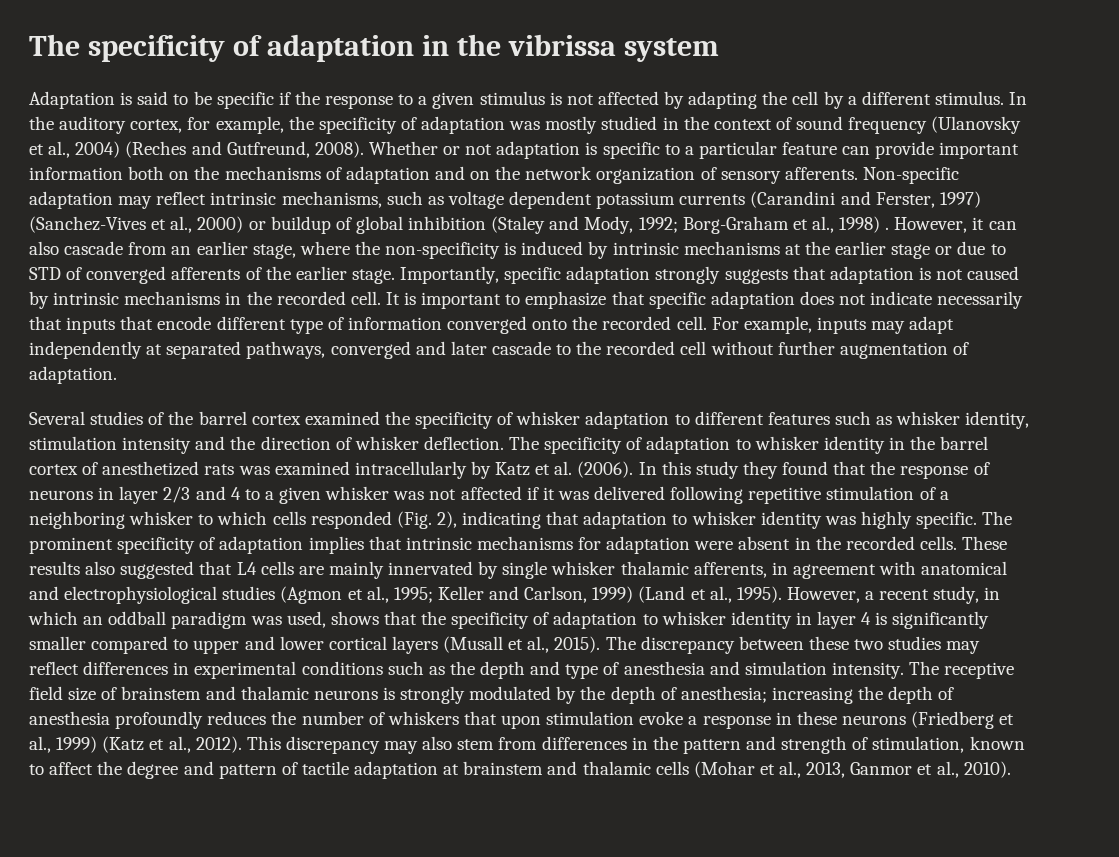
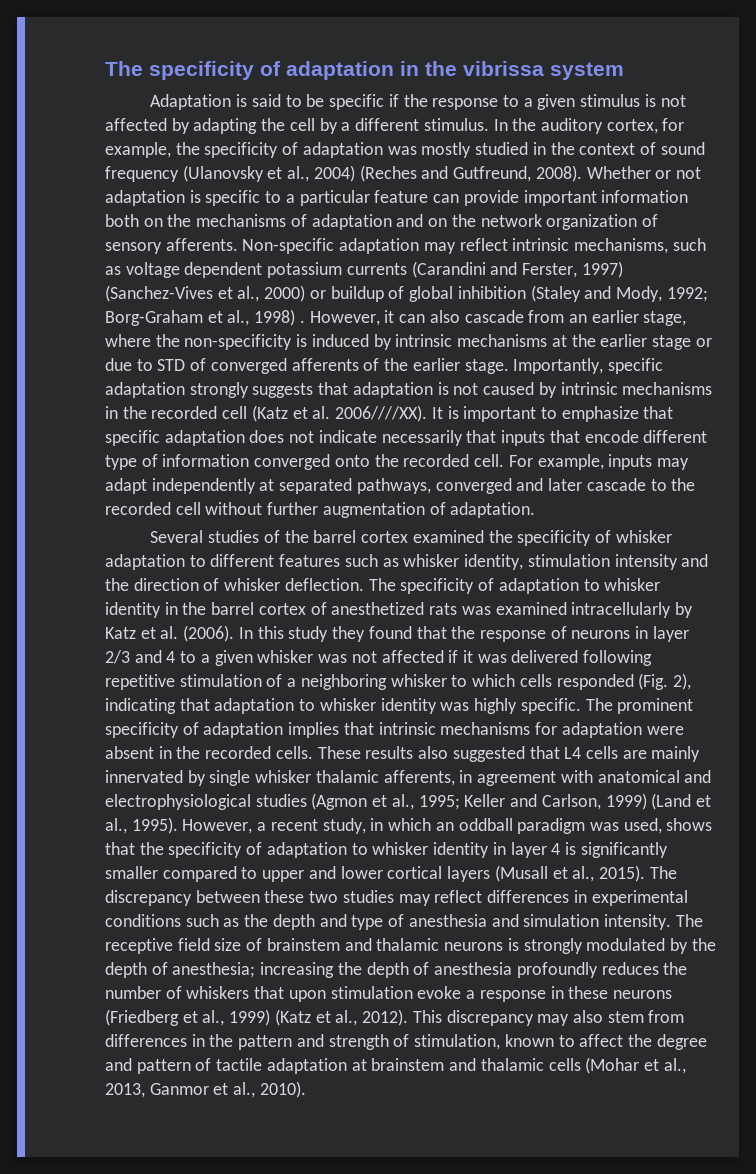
[350,291,381,305] cell. -> [222,405,428,422] cell (Katz et al. 2006////XX).

